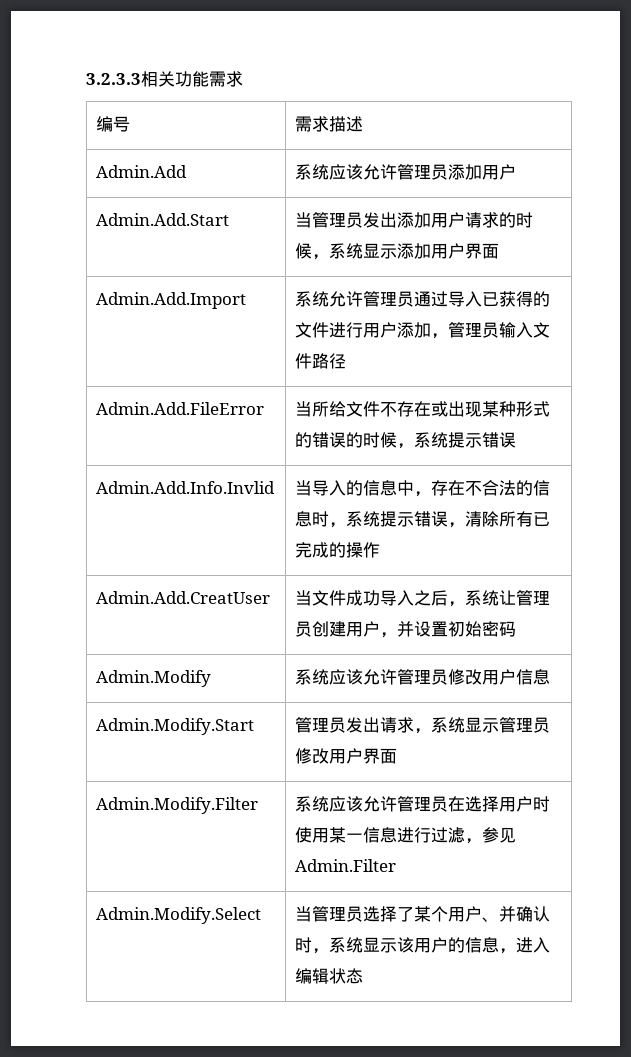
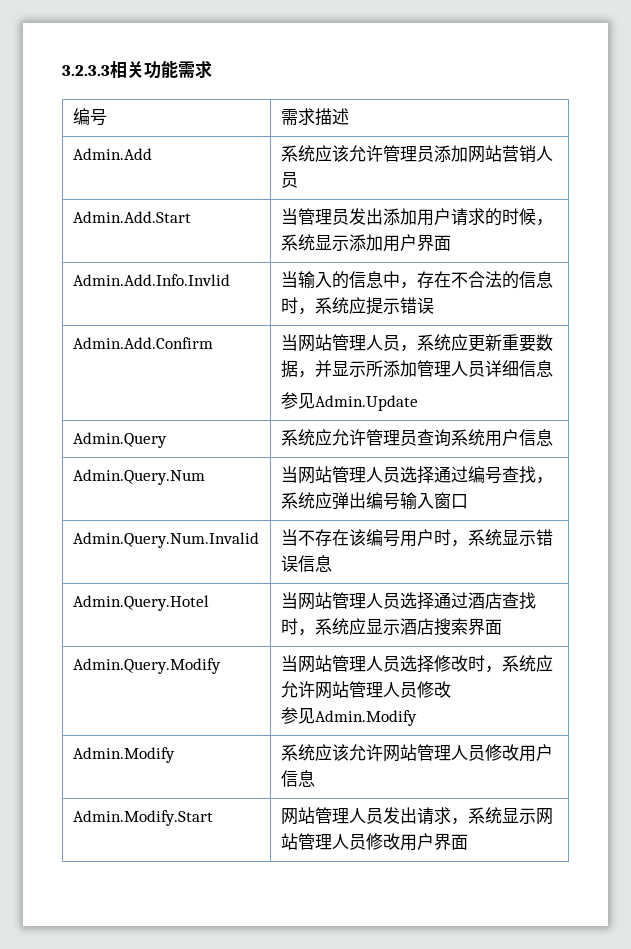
[482,164,517,180] 用户 -> [467,145,553,163] [280,172,298,188] 网站营销人员
[96,292,247,309] [295,291,551,307] [295,322,551,339] [295,353,347,369] [96,402,265,415] [295,401,551,417] [295,432,517,449] // Admin.Add.Import | 系统允许管理员通过导入已获得的文件进行用户添加，管理员输入文件路径 // Admin.Add.FileError | 当所给文件不存在或出现某种形式的错误的时候，系统提示错误 -> (451, 243) none
[312,480,330,496] 导 -> [297,271,315,289] 输
[380,511,551,528] [295,542,381,558] [96,591,271,604] [295,590,551,607] [295,621,517,638] 提示错误，清除所有已完成的操作 // Admin.Add.CreatUser | 当文件成功导入之后，系统让管理员创建用户，并设置初始密码 -> [348,297,434,315] [72,337,213,349] [280,334,553,352] [280,360,553,378] [280,392,418,411] [72,432,167,448] [280,429,553,447] [72,469,205,485] [280,466,553,484] [280,492,468,510] [72,532,259,548] [280,529,553,547] [280,555,332,572] [72,595,209,611] [280,592,536,610] [280,618,502,636] [72,658,221,674] [280,655,553,673] [280,681,451,699] [280,707,417,726] 应提示错误 // Admin.Add.Confirm | 当网站管理人员，系统应更新重要数据，并显示所添加管理人员详细信息 // 参见Admin.Update // Admin.Query | 系统应允许管理员查询系统用户信息 // Admin.Query.Num | 当网站管理人员选择通过编号查找，系统应弹出编号输入窗口 // Admin.Query.Num.Invalid | 当不存在该编号用户时，系统显示错误信息 // Admin.Query.Hotel | 当网站管理人员选择通过酒店查找时，系统应显示酒店搜索界面 // Admin.Query.Modify | 当网站管理人员选择修改时，系统应允许网站管理人员修改 // 参见Admin.Modify
[397,669,432,685] 管理 -> [382,744,468,762] 网站管理人
[295,717,330,733] 管理 -> [280,807,366,825] 网站管理人
[499,717,534,733] 管理 -> [535,808,553,825] [280,833,349,850] 网站管理人
[96,797,259,814] [295,796,551,812] [295,827,517,844] [295,859,397,872] [96,907,262,924] [295,906,551,922] [295,937,551,954] [295,968,364,984] // Admin.Modify.Filter | 系统应该允许管理员在选择用户时使用某一信息进行过滤，参见Admin.Filter // Admin.Modify.Select | 当管理员选择了某个用户、并确认时，系统显示该用户的信息，进入编辑状态 -> (468, 842) none

